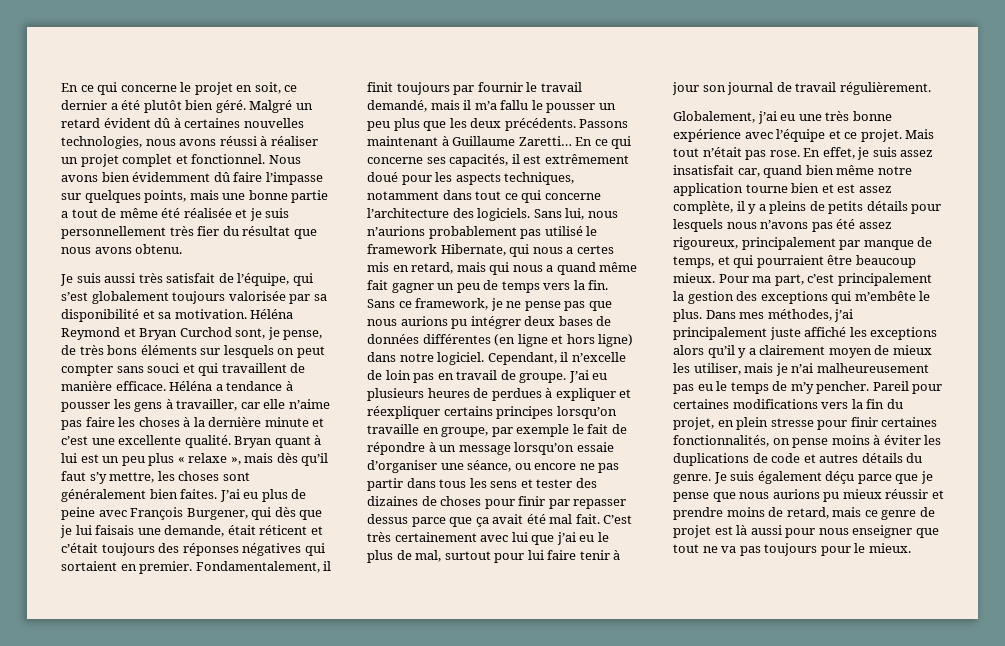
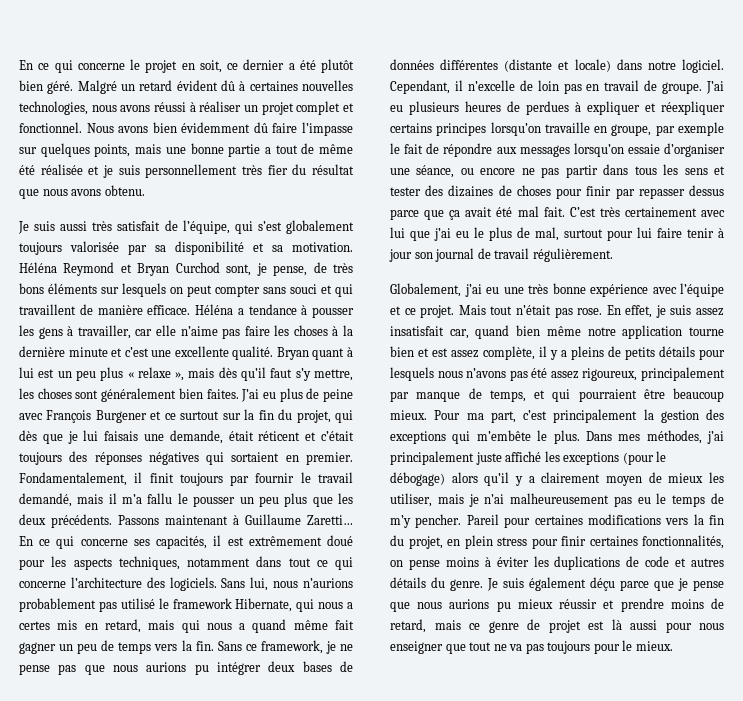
[186,508,248,520] Burgener, -> [95,409,331,423] Burgener et ce surtout sur la fin du projet,
[494,334,634,347] (en ligne et hors ligne) -> [504,59,611,72] (distante et locale)
[428,442,511,455] à un message -> [496,145,570,157] aux messages
(938, 333) none -> [622,451,667,465] [390,472,445,486] (pour le débogage)
[770,418,814,427] stresse -> [497,537,527,546] stress

